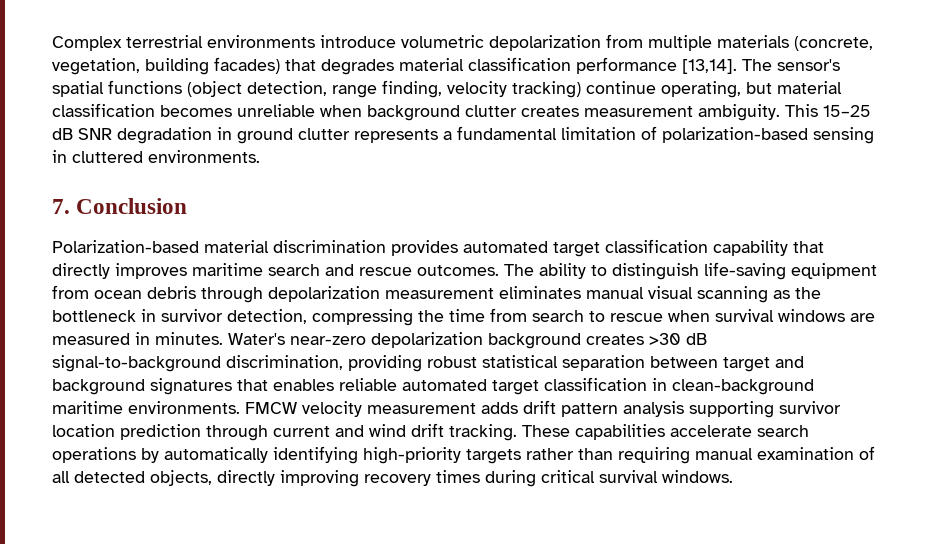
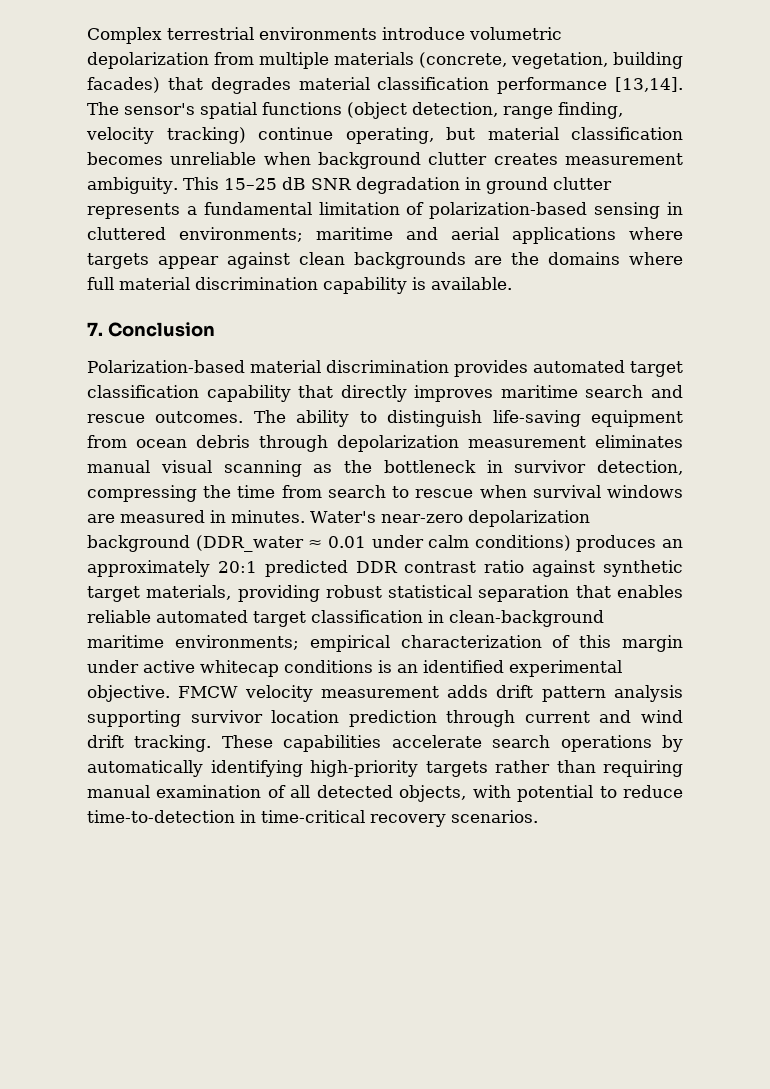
[148,150,260,163] environments. -> [179,227,683,244] [87,252,683,269] [87,277,512,294] environments; maritime and aerial applications where targets appear against clean backgrounds are the domains where full material discrimination capability is available.
[586,333,707,345] [52,355,804,372] [52,378,232,395] creates >30 dB signal-to-background discrimination, providing robust statistical separation between target and background signatures -> [195,535,683,552] [87,560,683,577] [87,585,570,602] (DDR_water ≈ 0.01 under calm conditions) produces an approximately 20:1 predicted DDR contrast ratio against synthetic target materials, providing robust statistical separation
[128,401,240,414] environments. -> [174,635,683,652] [87,660,622,677] [87,685,170,702] environments; empirical characterization of this margin under active whitecap conditions is an identified experimental objective.
[217,470,733,487] directly improving recovery times during critical survival windows. -> [472,785,684,802] [87,810,538,827] with potential to reduce time-to-detection in time-critical recovery scenarios.

